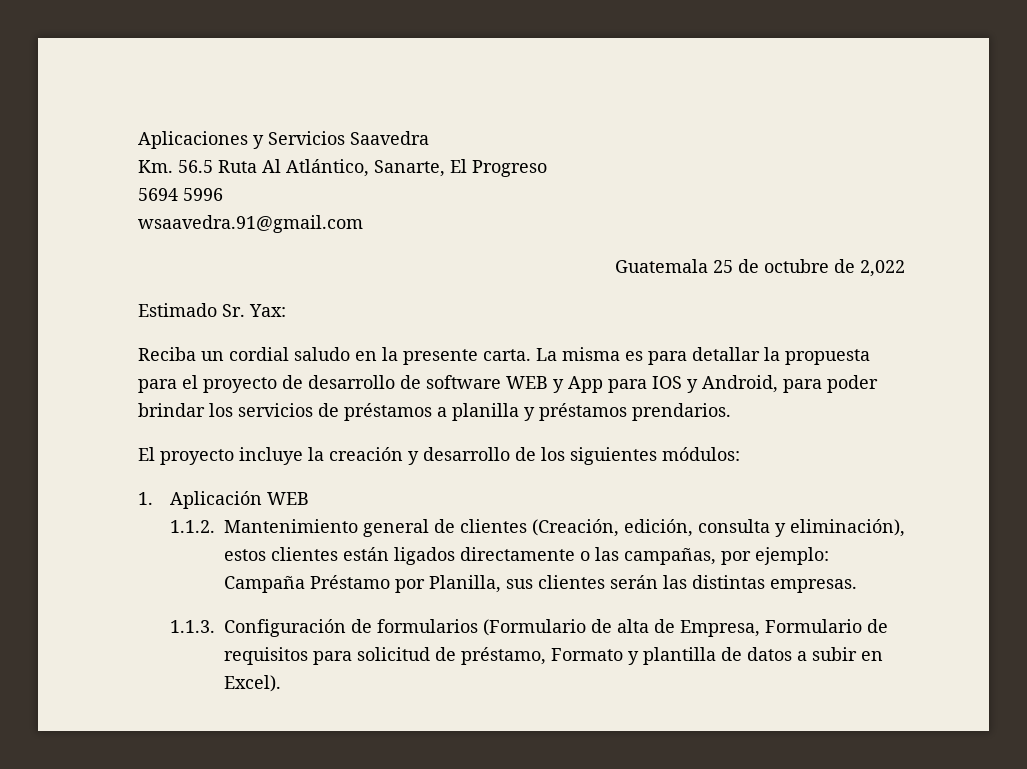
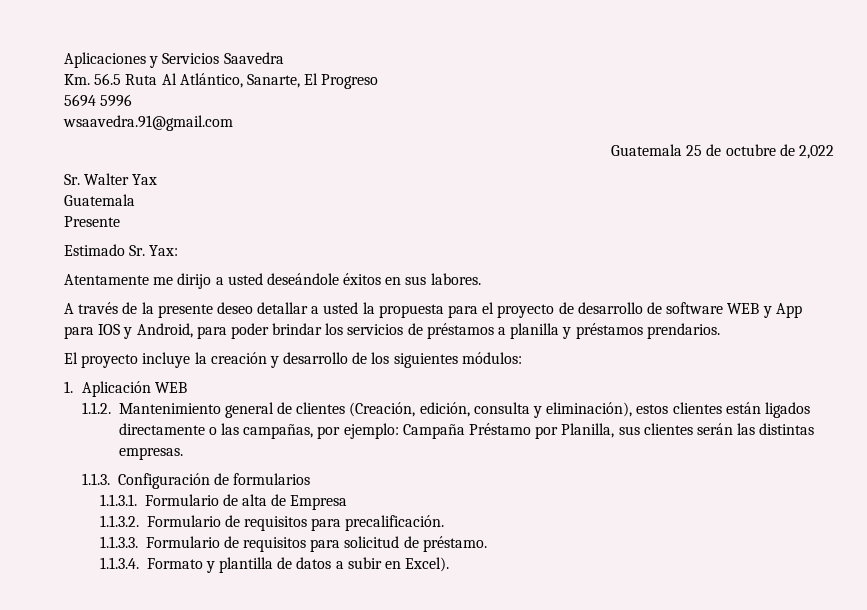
[137,303,286,317] [137,347,760,365] Estimado Sr. Yax: // Reciba un cordial saludo en la presente carta. La misma es para detallar -> [63,173,158,185] [63,194,135,206] [63,216,120,227] [63,244,179,256] [63,273,481,289] [63,302,359,318] Sr. Walter Yax // Guatemala // Presente // Estimado Sr. Yax: // Atentamente me dirijo a usted deseándole éxitos en sus labores. // A través de la presente deseo detallar a usted
[482,619,586,636] (Formulario -> [99,494,219,506] // 1.1.3.1. Formulario
[679,620,760,637] Empresa, -> [290,495,348,510] [99,515,445,531] [99,536,138,548] Empresa // 1.1.3.2. Formulario de requisitos para precalificación. // 1.1.3.3.
[460,647,546,665] préstamo, -> [422,536,487,552] [99,557,139,569] préstamo. // 1.1.3.4.

